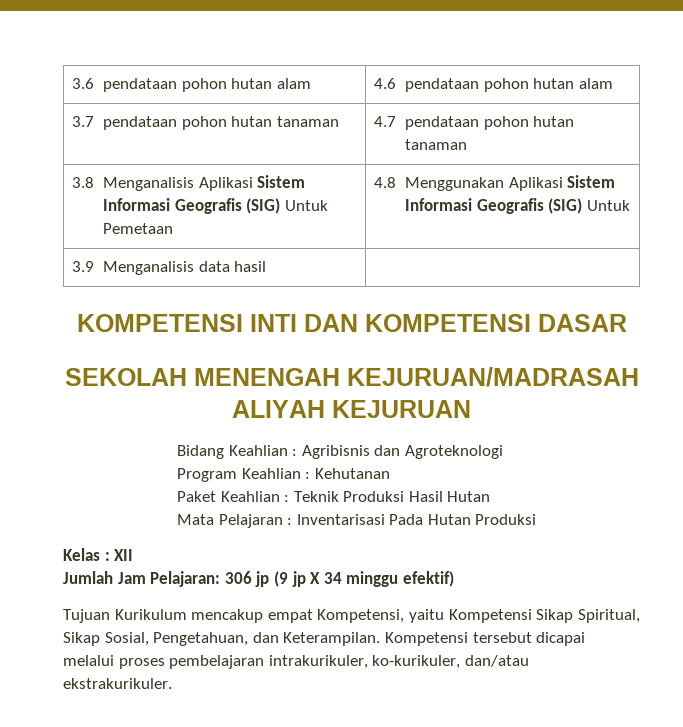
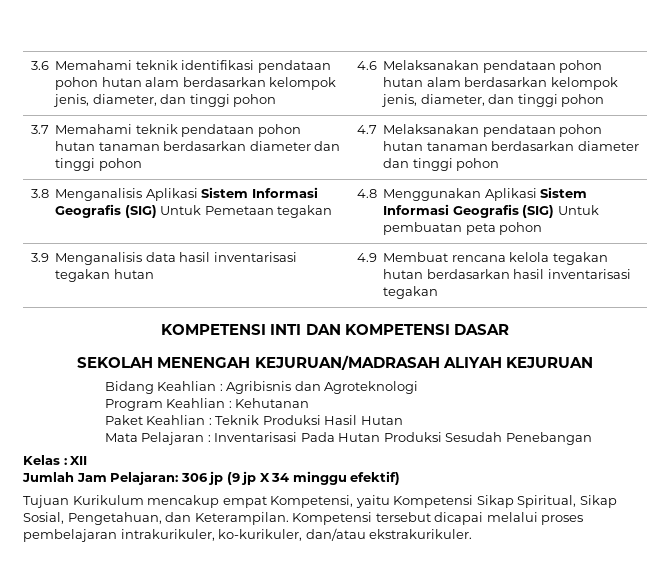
[102,78,311,92] pendataan pohon hutan alam -> [55,60,331,73] [55,77,337,90] [53,94,277,107] Memahami teknik identifikasi pendataan pohon hutan alam berdasarkan kelompok jenis, diameter, dan tinggi pohon
[404,78,613,92] pendataan pohon hutan alam -> [383,60,603,73] [383,77,618,90] [381,94,605,107] Melaksanakan pendataan pohon hutan alam berdasarkan kelompok jenis, diameter, dan tinggi pohon
[102,116,339,130] pendataan pohon hutan tanaman -> [55,124,301,137] [55,141,341,151] [55,158,142,171] Memahami teknik pendataan pohon hutan tanaman berdasarkan diameter dan tinggi pohon
[404,116,575,130] [404,139,467,150] pendataan pohon hutan tanaman -> [383,124,603,137] [383,141,639,151] [383,158,500,171] Melaksanakan pendataan pohon hutan tanaman berdasarkan diameter dan tinggi pohon
(173, 228) none -> [277,205,333,218] tegakan
(630, 205) none -> [383,222,543,235] pembuatan peta pohon
(267, 266) | -> [213,252,297,262] [55,269,154,282] [356,252,608,265] [383,269,631,279] [383,286,439,299] inventarisasi tegakan hutan | 4.9 Membuat rencana kelola tegakan hutan berdasarkan hasil inventarisasi tegakan
(537, 519) none -> [445,432,592,445] Sesudah Penebangan

